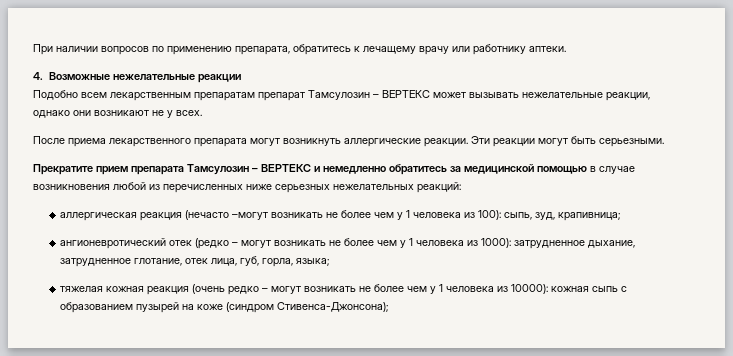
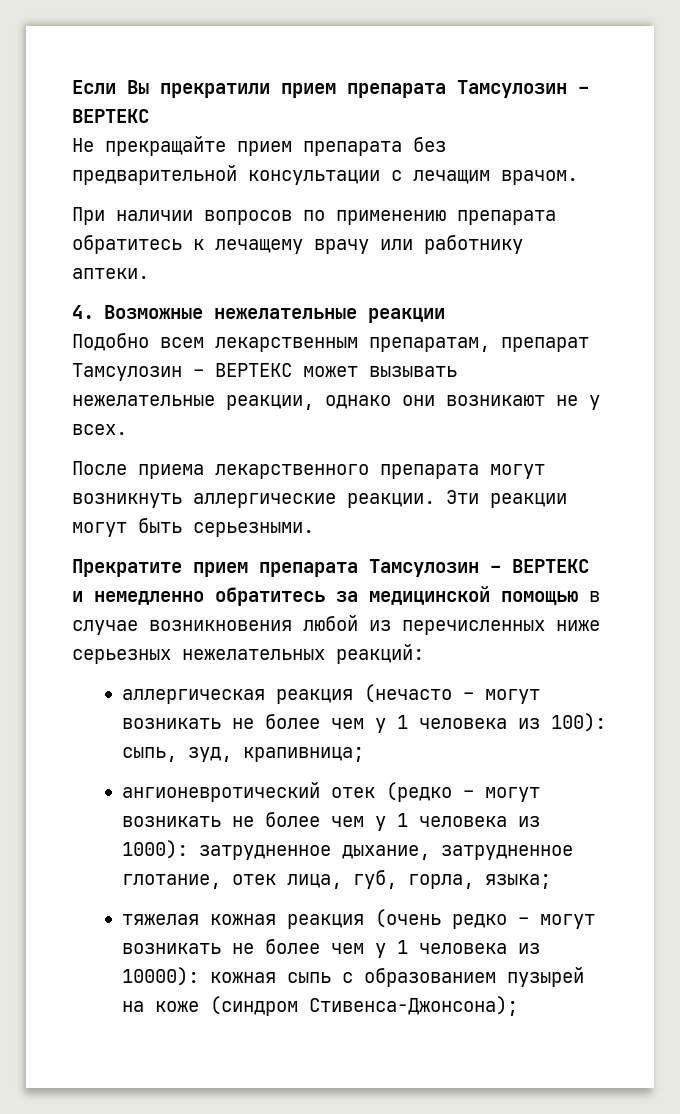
(33, 49) none -> [72,80,589,98] [72,109,149,123] [72,136,446,156] [72,165,578,185] Если Вы прекратили прием препарата Тамсулозин – ВЕРТЕКС // Не прекращайте прием препарата без предварительной консультации с лечащим врачом. //
[235,46,290,55] препарата, -> [457,210,556,225] препарата
[194,92,255,101] препаратам -> [369,337,490,352] препаратам,
[232,212,269,220] –могут -> [463,689,541,704] – могут

